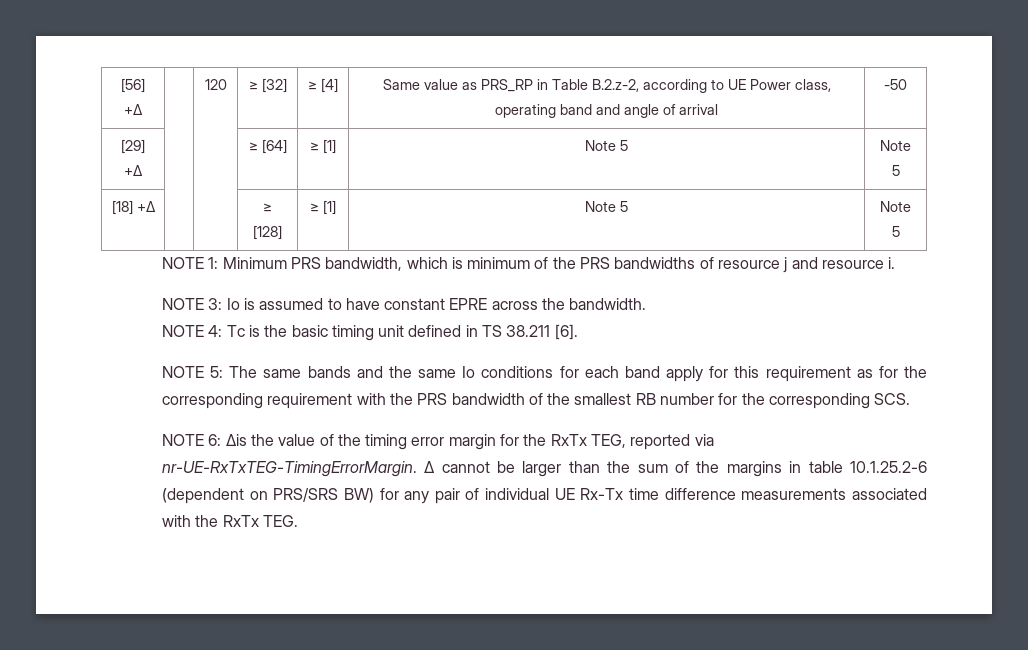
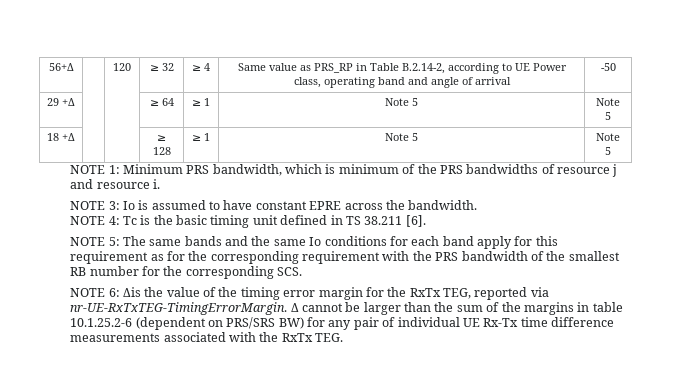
[121,78,145,93] [124,104,143,115] [56] +Δ -> [48,63,74,71] 56+Δ
[261,78,287,93] [308,78,338,93] [32] | ≥ [4] -> [161,63,174,71] [192,63,210,71] 32 | ≥ 4
[591,79,639,92] B.2.z-2, -> [401,63,445,74] B.2.14-2,
[121,139,145,154] [124,165,143,176] [248,139,287,154] [310,139,336,154] [585,140,628,151] [880,140,911,151] [891,165,900,176] [111,200,156,215] [263,203,272,212] [253,225,282,240] [310,200,336,215] [29] +Δ | | | ≥ [64] | ≥ [1] | Note 5 | Note 5 // [18] +Δ | | | ≥ [128] | ≥ [1] -> [47,98,75,106] [149,98,174,106] [192,98,210,106] [385,98,418,106] [596,98,620,106] [605,112,611,120] [47,133,75,141] [157,135,166,141] [152,147,171,155] [192,133,210,141] 29 +Δ | | | ≥ 64 | ≥ 1 | Note 5 | Note 5 // 18 +Δ | | | ≥ 128 | ≥ 1

